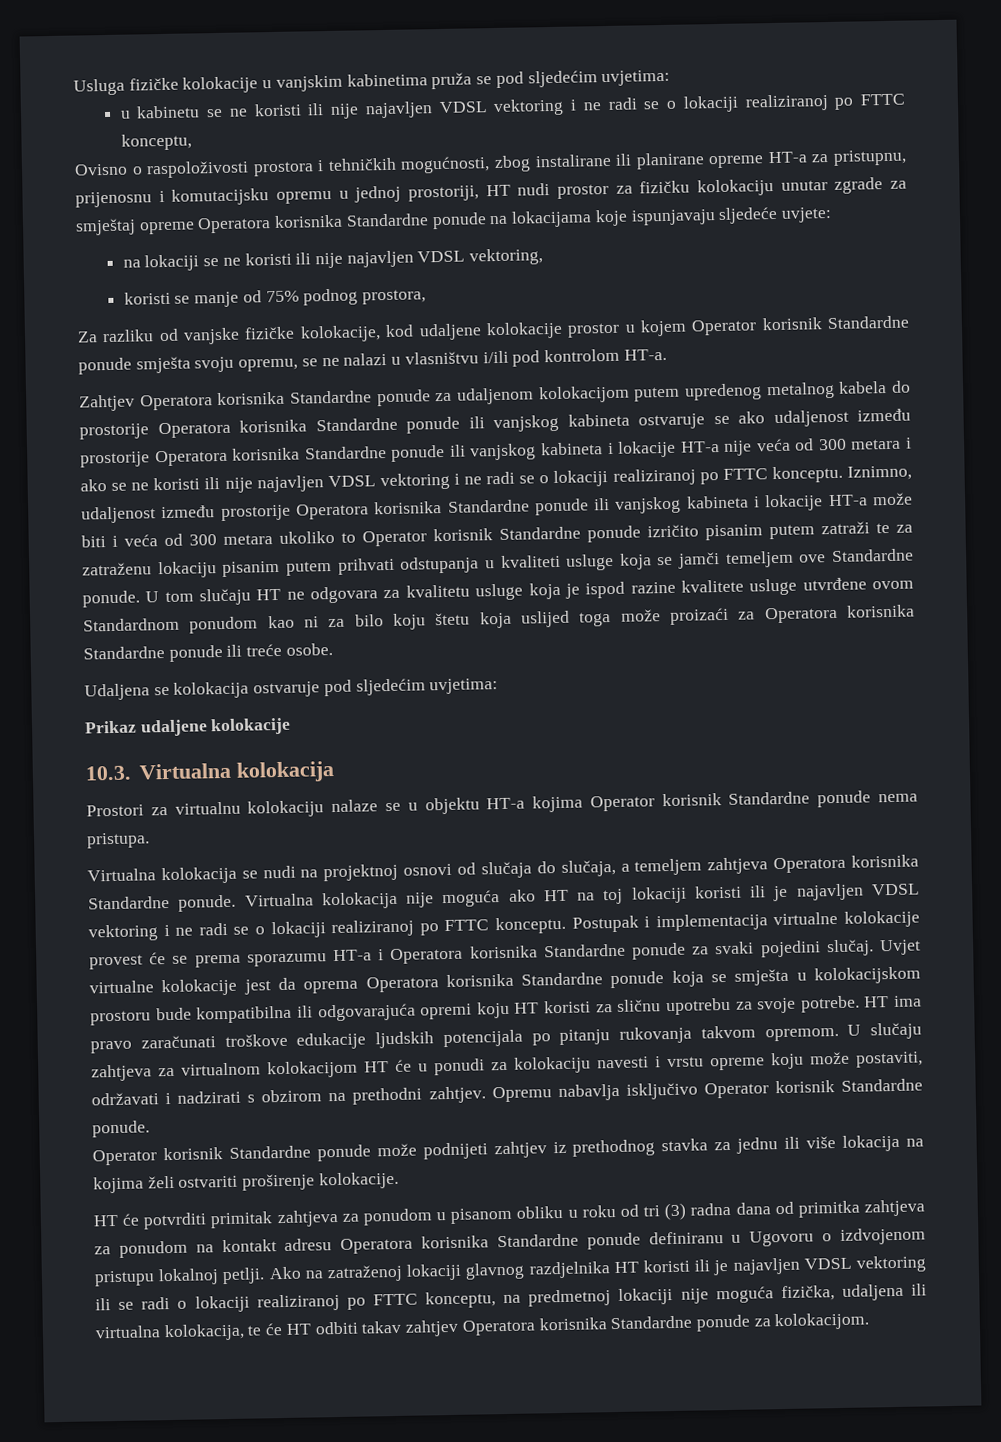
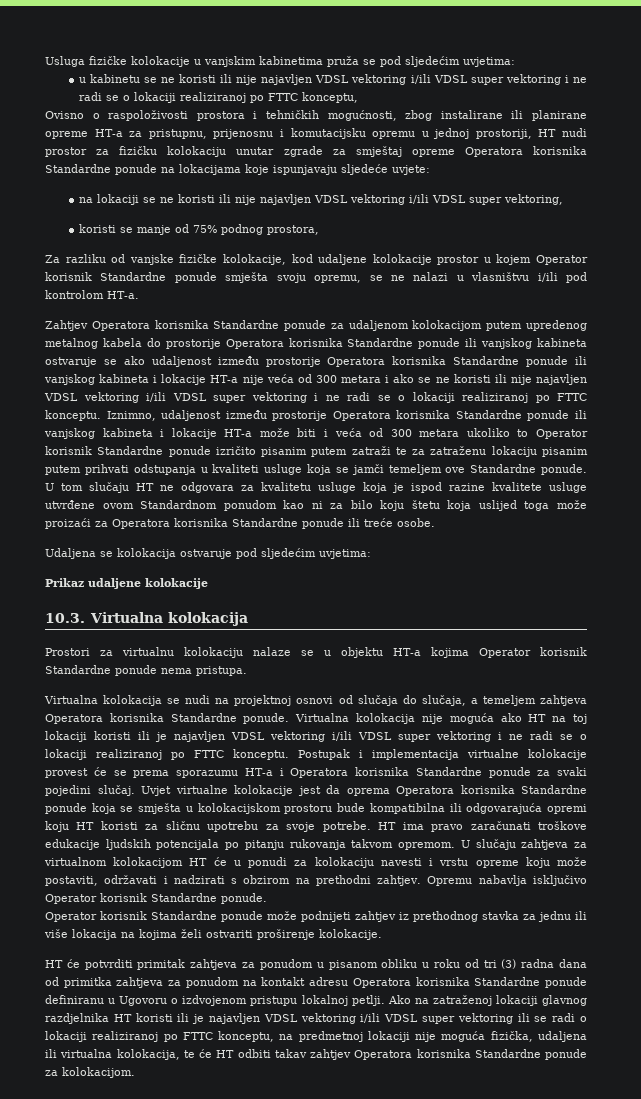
(565, 107) none -> [410,74,561,85] i/ili VDSL super vektoring
(466, 256) none -> [349,194,502,205] vektoring i/ili VDSL super
(450, 481) none -> [146,392,307,403] i/ili VDSL super vektoring
(158, 933) none -> [332,731,491,742] i/ili VDSL super vektoring
(927, 1264) none -> [360,1013,513,1024] i/ili VDSL super vektoring

